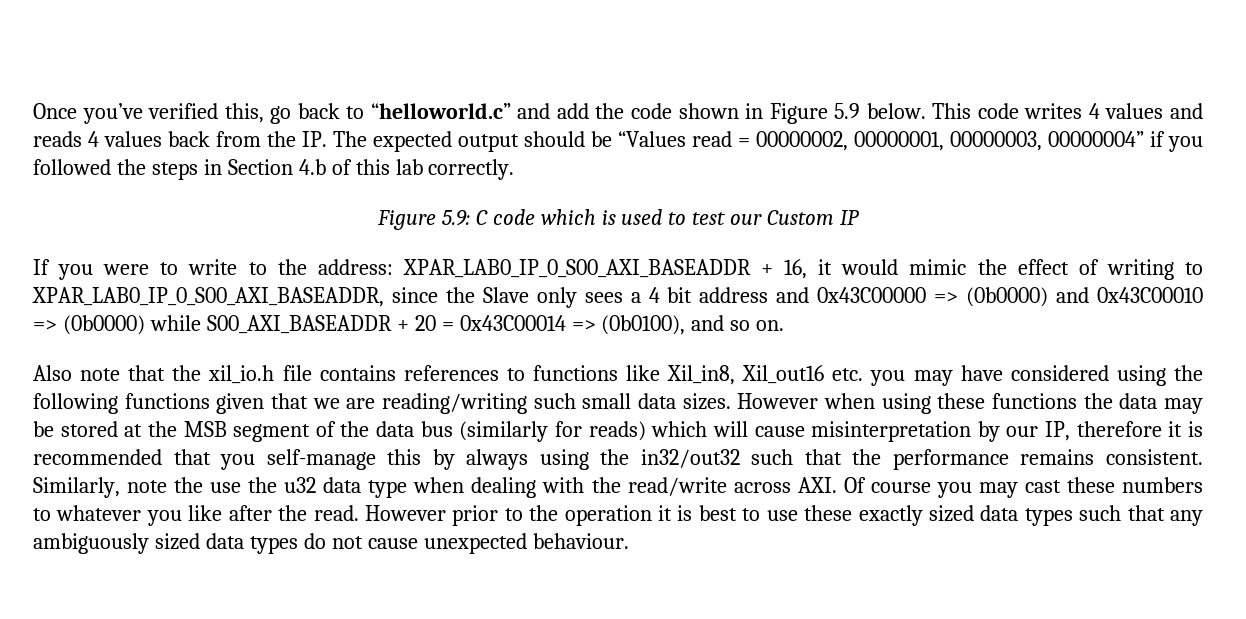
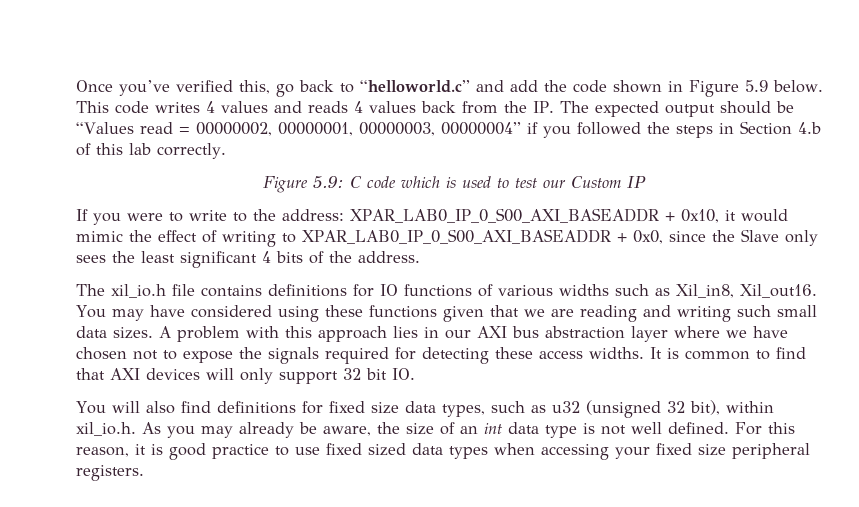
[784,259,808,279] 16, -> [680,209,719,223] 0x10,
[32,287,384,307] XPAR_LAB0_IP_0_S00_AXI_BASEADDR, -> [302,229,663,244] XPAR_LAB0_IP_0_S00_AXI_BASEADDR + 0x0,
[630,287,1204,307] [33,315,785,335] [33,365,906,386] a 4 bit address and 0x43C00000 => (0b0000) and 0x43C00010 => (0b0000) while S00_AXI_BASEADDR + 20 = 0x43C00014 => (0b0100), and so on. // Also note that the xil_io.h file contains references to functions like Xil_in8, Xil_out16 etc. you -> [112,251,420,268] [76,284,817,298] [76,305,106,318] the least significant 4 bits of the address. // The xil_io.h file contains definitions for IO functions of various widths such as Xil_in8, Xil_out16. You
[1174,365,1204,381] [33,393,118,414] the following -> [324,305,363,317] these
[382,393,527,414] reading/writing -> [579,305,731,322] reading and writing
[737,393,1203,414] [33,421,1204,442] [33,449,1203,470] [33,477,1203,498] [33,505,1203,526] [33,533,629,554] However when using these functions the data may be stored at the MSB segment of the data bus (similarly for reads) which will cause misinterpretation by our IP, therefore it is recommended that you self-manage this by always using the in32/out32 such that the performance remains consistent. Similarly, note the use the u32 data type when dealing with the read/write across AXI. Of course you may cast these numbers to whatever you like after the read. However prior to the operation it is best to use these exactly sized data types such that any ambiguously sized data types do not cause unexpected behaviour. -> [159,326,788,342] [76,347,806,364] [76,368,415,384] [76,400,774,418] [76,422,795,438] [76,443,810,460] [76,465,144,481] A problem with this approach lies in our AXI bus abstraction layer where we have chosen not to expose the signals required for detecting these access widths. It is common to find that AXI devices will only support 32 bit IO. // You will also find definitions for fixed size data types, such as u32 (unsigned 32 bit), within xil_io.h. As you may already be aware, the size of an int data type is not well defined. For this reason, it is good practice to use fixed sized data types when accessing your fixed size peripheral registers.

